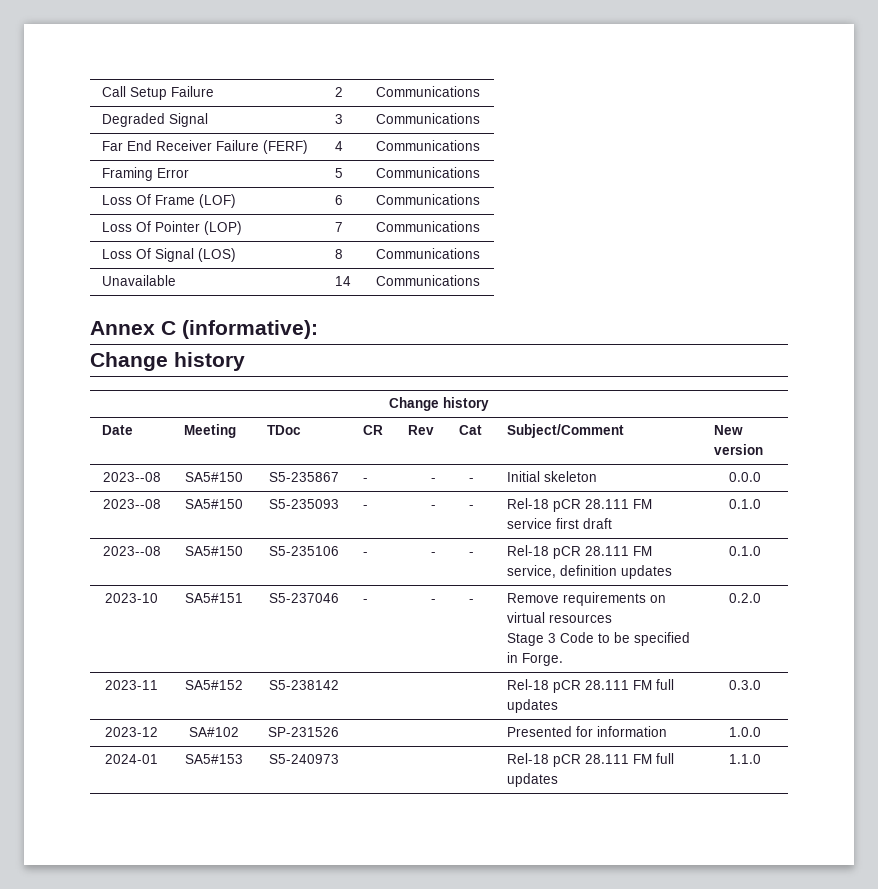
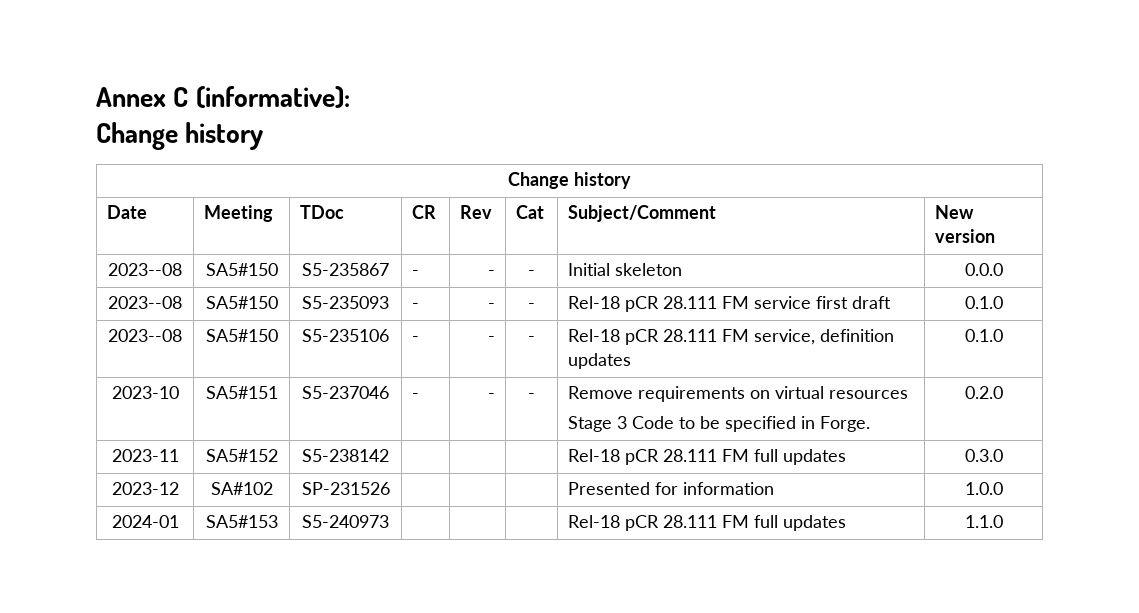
[101,86,214,100] [334,87,343,97] [375,86,480,97] [101,113,208,127] [334,114,343,124] [375,113,480,124] [101,140,308,154] [334,141,343,151] [375,140,480,151] [101,167,189,181] [334,168,343,178] [375,167,480,178] [101,194,236,208] [334,195,343,205] [375,194,480,205] [101,221,242,235] [334,222,343,232] [375,221,480,232] [101,248,236,262] [334,249,343,259] [375,248,480,259] [101,275,176,286] [334,276,351,286] [375,275,480,286] Call Setup Failure | 2 | Communications // Degraded Signal | 3 | Communications // Far End Receiver Failure (FERF) | 4 | Communications // Framing Error | 5 | Communications // Loss Of Frame (LOF) | 6 | Communications // Loss Of Pointer (LOP) | 7 | Communications // Loss Of Signal (LOS) | 8 | Communications // Unavailable | 14 | Communications // -> (96, 97) none

